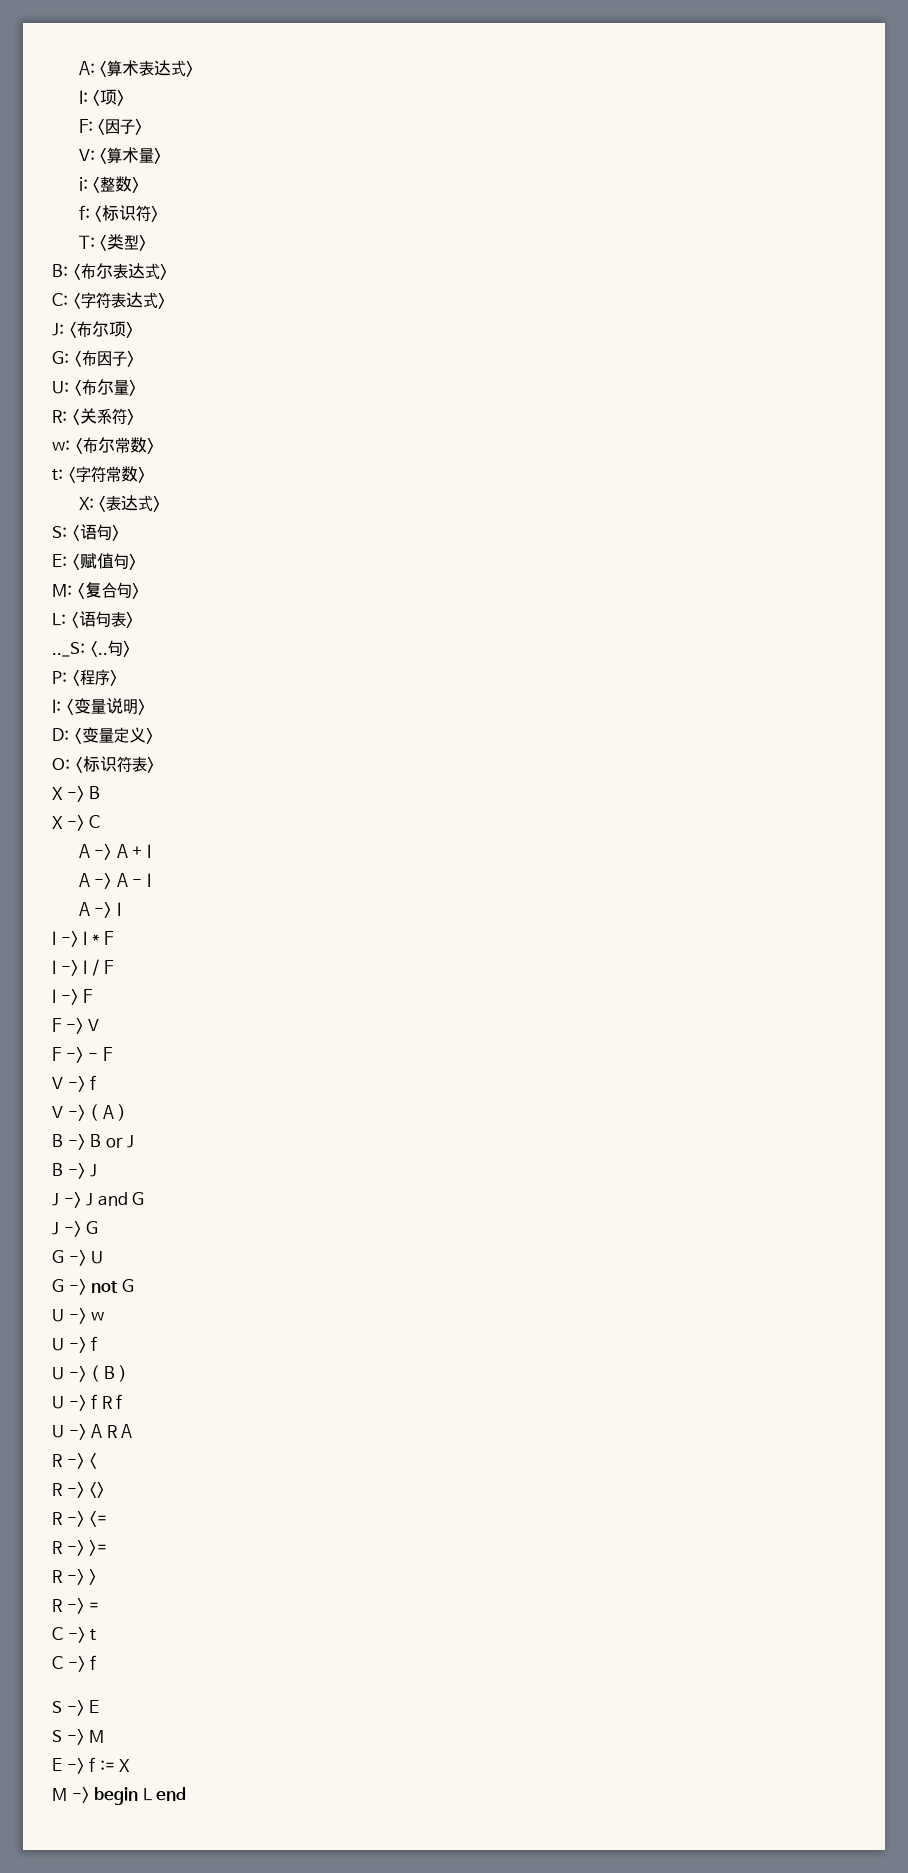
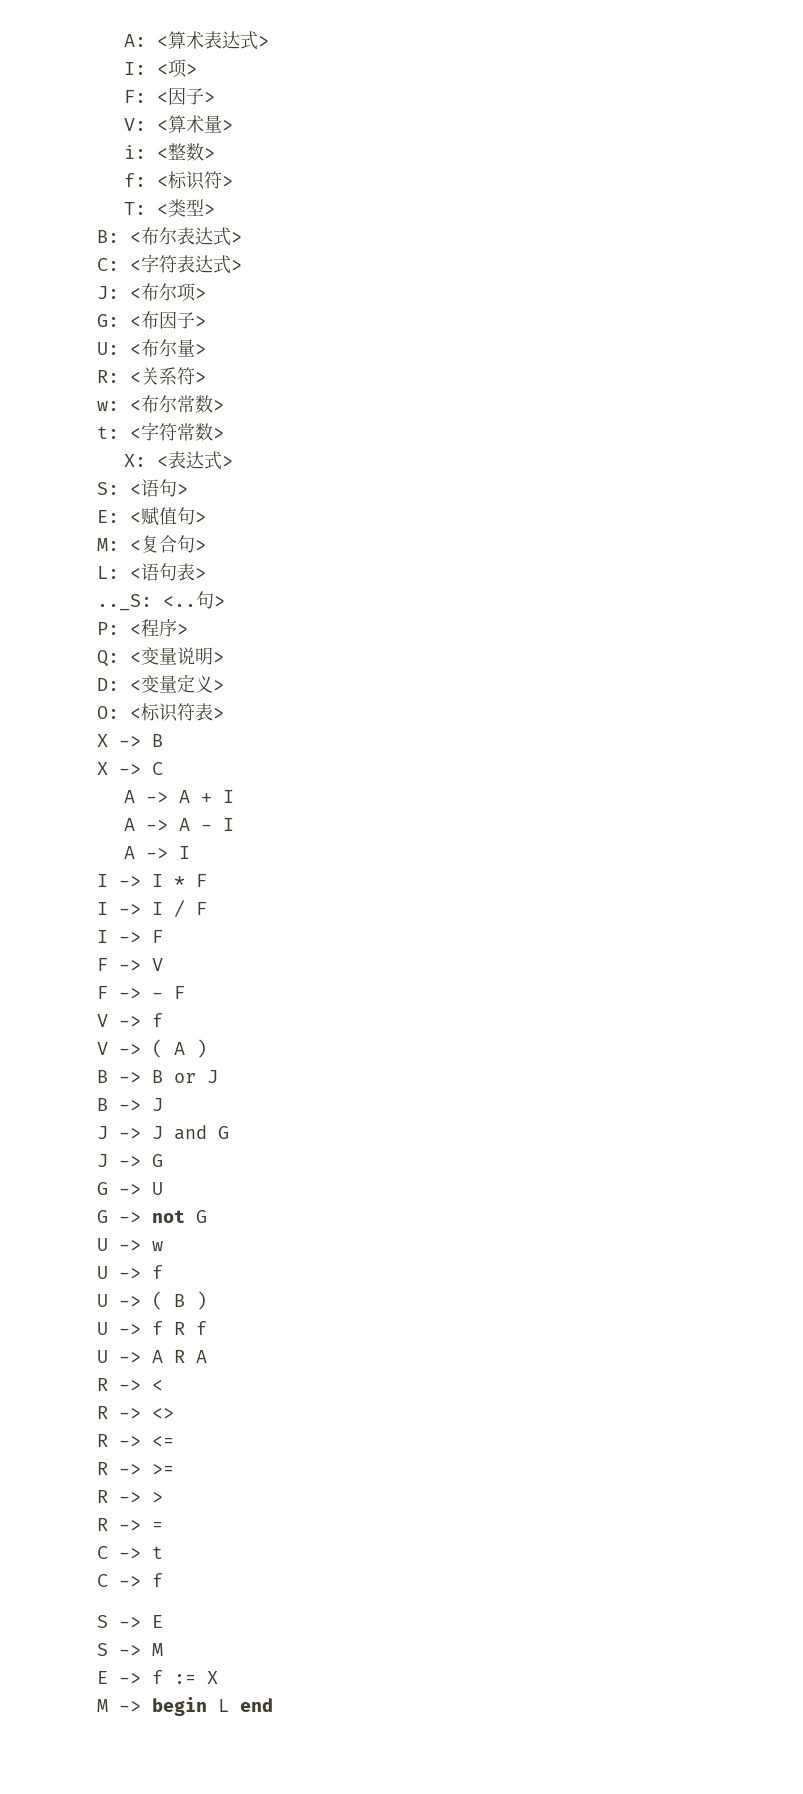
[52,699,61,713] I: -> [97,650,119,667] Q:

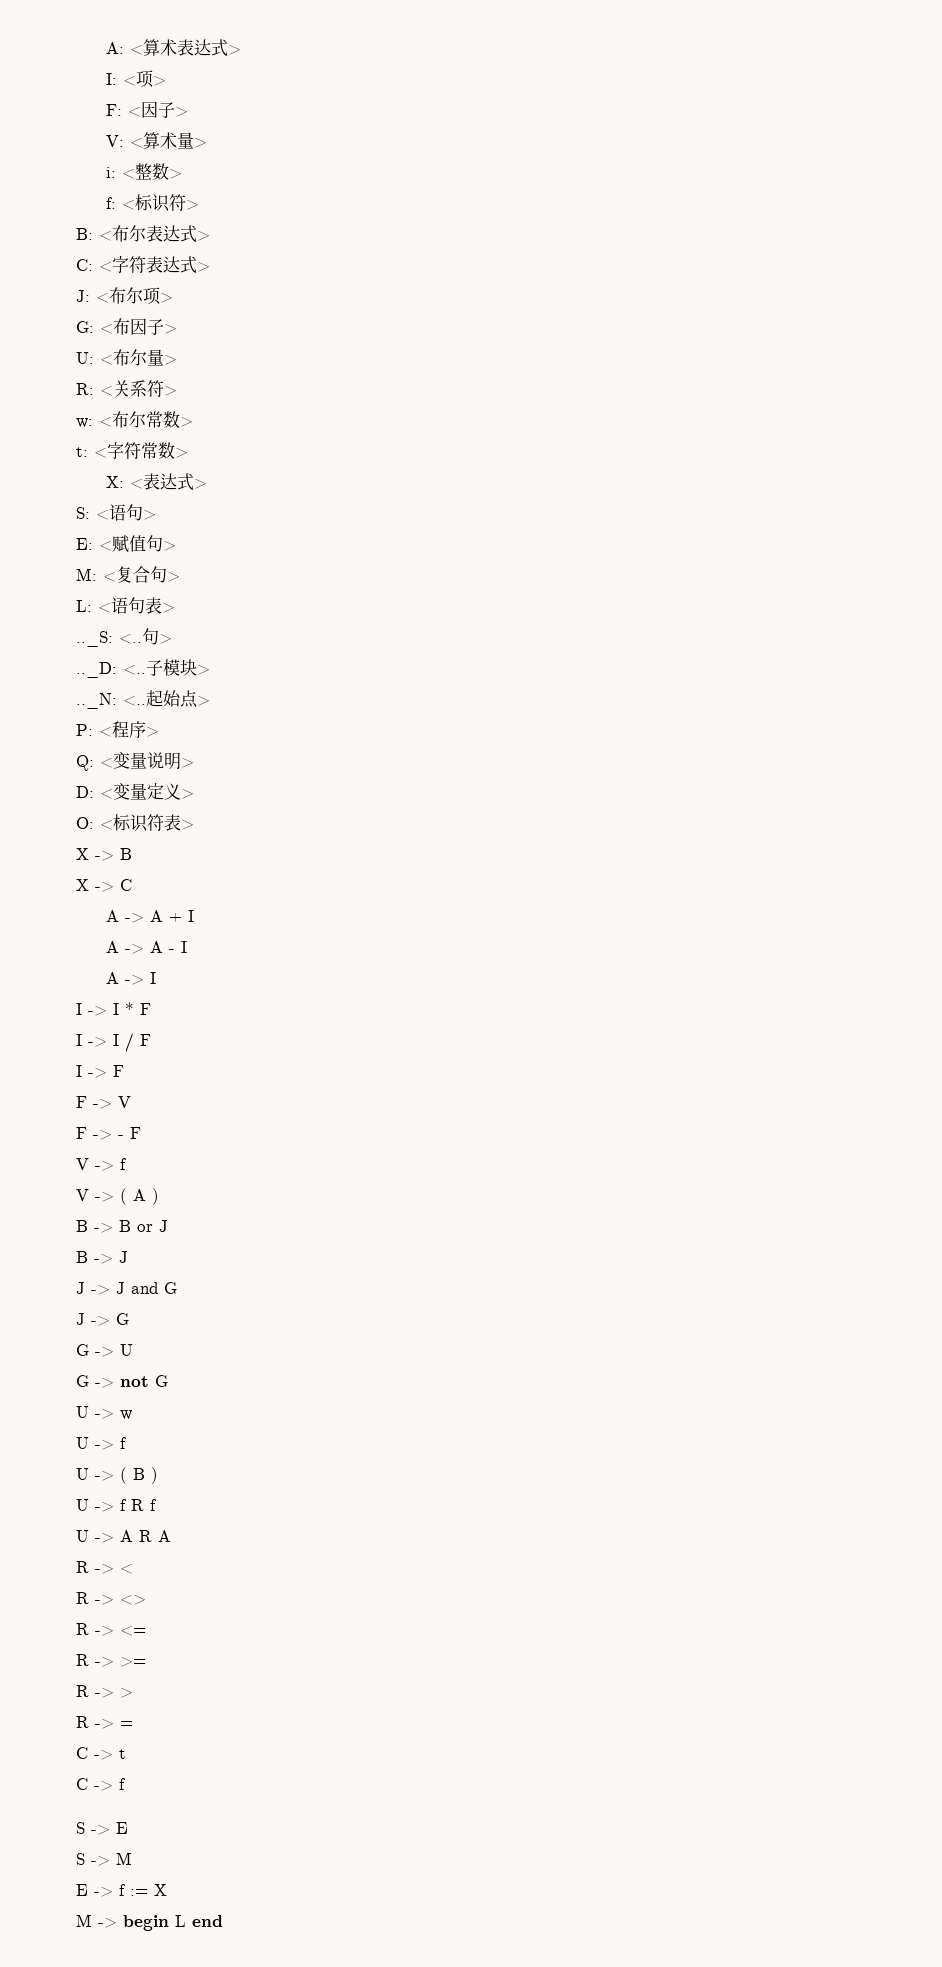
[123,199,215,217] // T: <类型> -> (199, 205) none
(225, 601) none -> [76,659,210,678] [76,690,210,709] // .._D: <..子模块> // .._N: <..起始点>

